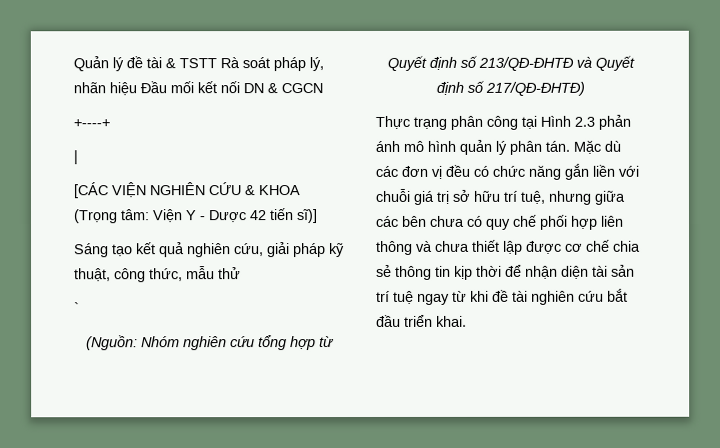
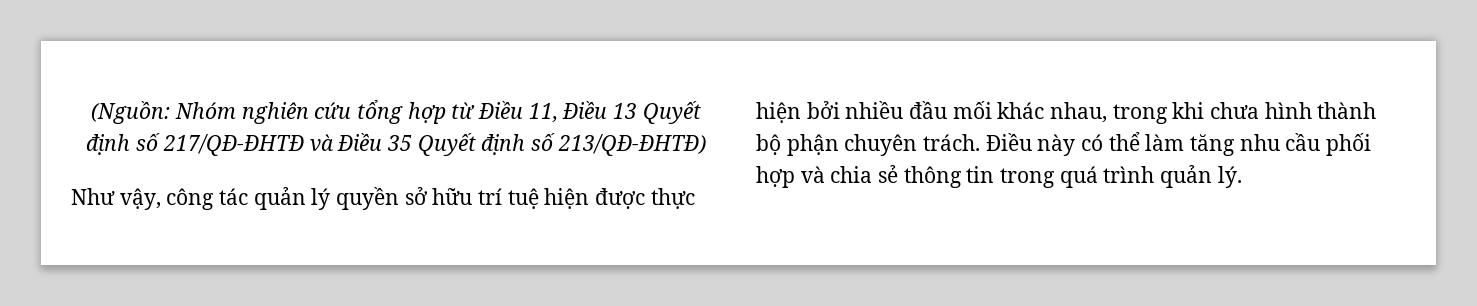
[73,56,324,72] [73,81,323,96] [73,119,110,128] [73,150,78,165] [73,182,300,199] [73,208,317,224] [74,242,345,258] [74,266,241,283] [74,302,80,314] Quản lý đề tài & TSTT Rà soát pháp lý, nhãn hiệu Đầu mối kết nối DN & CGCN // +----+ // | // [CÁC VIỆN NGHIÊN CỨU & KHOA (Trọng tâm: Viện Y - Dược 42 tiến sĩ)] // Sáng tạo kết quả nghiên cứu, giải pháp kỹ thuật, công thức, mẫu thử // ` // -> (91, 112) none
[387,55,635,71] [436,80,585,96] [375,114,631,130] [375,139,621,155] [375,163,639,180] [375,188,625,205] [375,214,624,230] [376,239,641,255] [376,264,635,280] [376,288,628,305] [376,314,467,327] Quyết định số 213/QĐ-ĐHTĐ và Quyết định số 217/QĐ-ĐHTĐ) // Thực trạng phân công tại Hình 2.3 phản ánh mô hình quản lý phân tán. Mặc dù các đơn vị đều có chức năng gắn liền với chuỗi giá trị sở hữu trí tuệ, nhưng giữa các bên chưa có quy chế phối hợp liên thông và chưa thiết lập được cơ chế chia sẻ thông tin kịp thời để nhận diện tài sản trí tuệ ngay từ khi đề tài nghiên cứu bắt đầu triển khai. -> [478,101,701,124] [86,133,706,156] [71,187,695,210] [756,101,1377,124] [756,132,1372,156] [756,165,1242,188] Điều 11, Điều 13 Quyết định số 217/QĐ-ĐHTĐ và Điều 35 Quyết định số 213/QĐ-ĐHTĐ) // Như vậy, công tác quản lý quyền sở hữu trí tuệ hiện được thực hiện bởi nhiều đầu mối khác nhau, trong khi chưa hình thành bộ phận chuyên trách. Điều này có thể làm tăng nhu cầu phối hợp và chia sẻ thông tin trong quá trình quản lý.

